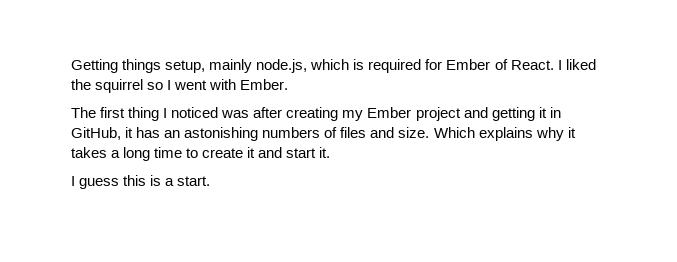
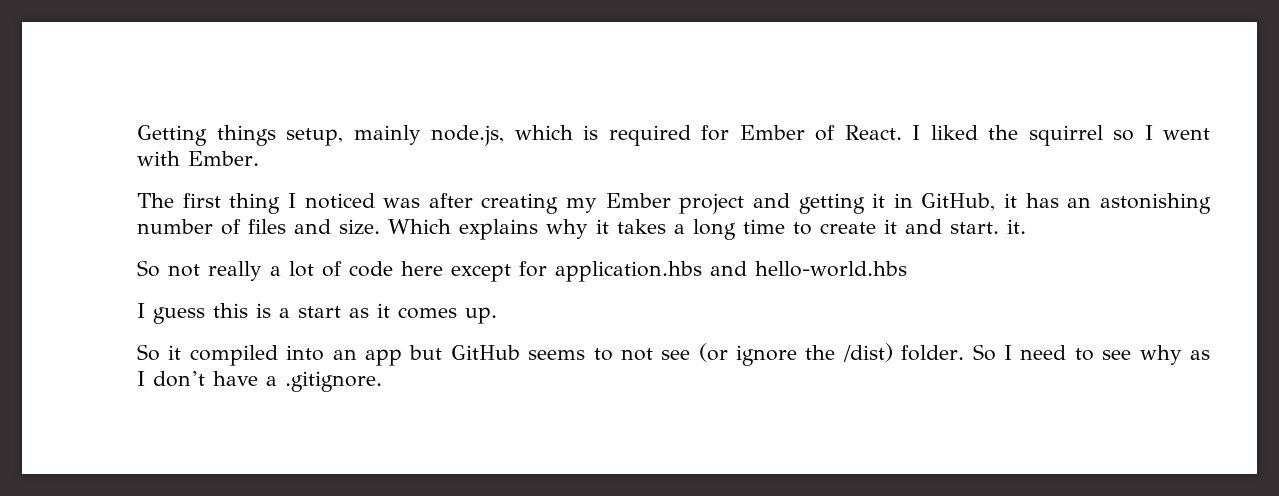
[262,127,321,138] numbers -> [137,219,213,234] number
[286,148,317,158] start -> [950,222,999,234] start.
(331, 152) none -> [137,260,907,282] // So not really a lot of code here except for application.hbs and hello-world.hbs
[177,176,211,186] start. -> [298,303,497,324] [137,343,1210,366] [137,371,382,392] start as it comes up. // So it compiled into an app but GitHub seems to not see (or ignore the /dist) folder. So I need to see why as I don’t have a .gitignore.

